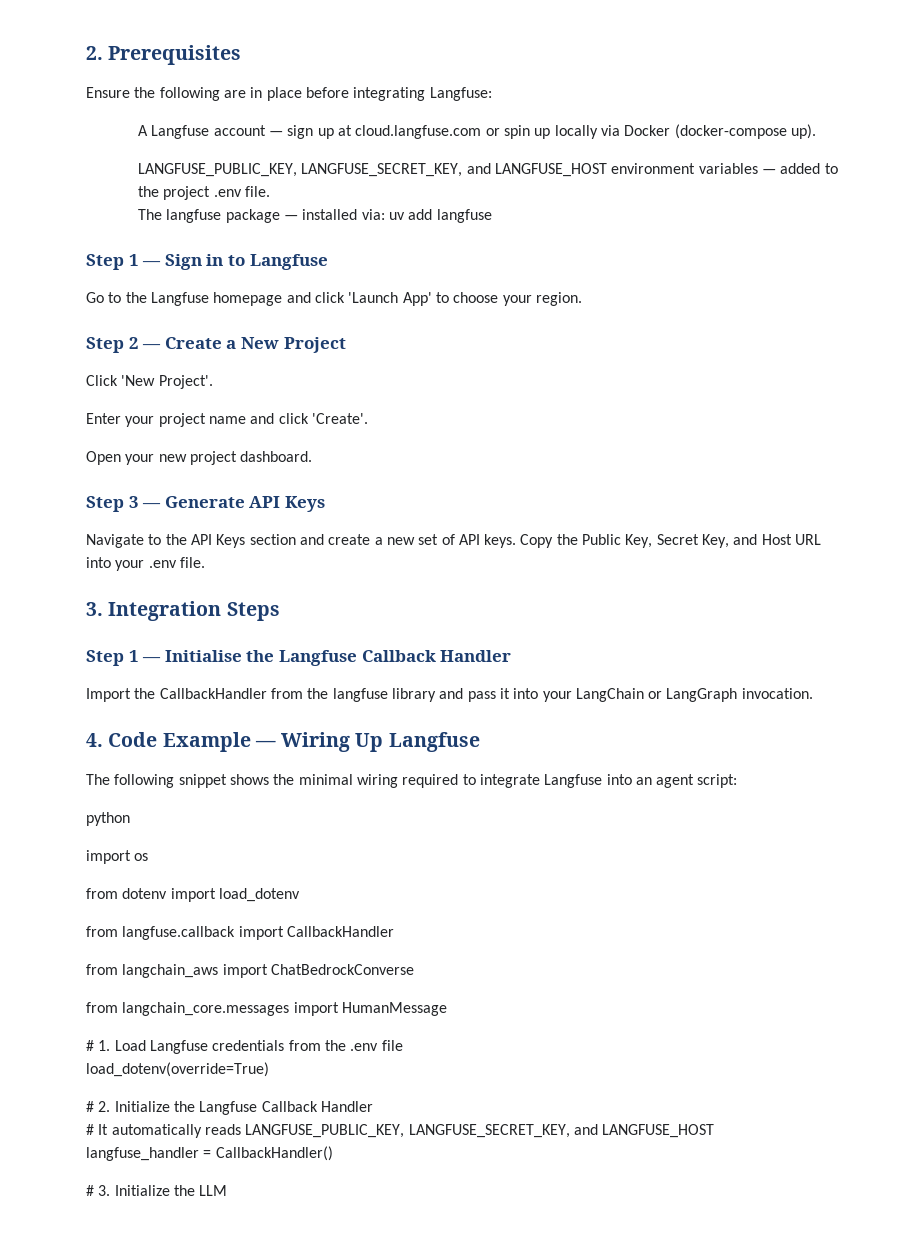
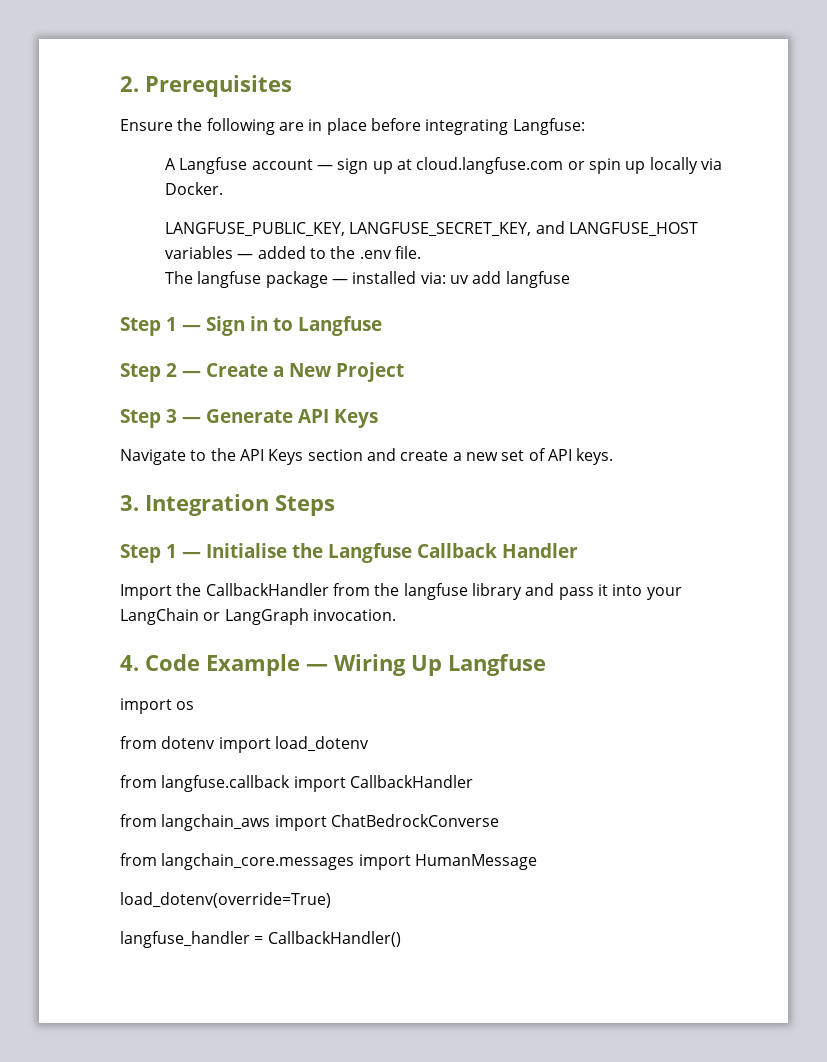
[624,124,816,139] [138,163,696,177] Docker (docker-compose up). // LANGFUSE_PUBLIC_KEY, LANGFUSE_SECRET_KEY, and LANGFUSE_HOST environment -> [165,182,224,195] [165,221,698,237] Docker. // LANGFUSE_PUBLIC_KEY, LANGFUSE_SECRET_KEY, and LANGFUSE_HOST
[163,186,211,200] project -> (356, 252) none
[86,292,582,306] // Go to the Langfuse homepage and click 'Launch App' to choose your region. -> (382, 326) none
[86,375,213,389] [86,413,368,427] [86,451,313,465] // Click 'New Project'. // Enter your project name and click 'Create'. // Open your new project dashboard. -> (404, 372) none
[520,534,822,548] [86,557,205,571] Copy the Public Key, Secret Key, and Host URL into your .env file. -> (614, 456) none
[86,774,738,788] [86,812,130,826] // The following snippet shows the minimal wiring required to integrate Langfuse into an agent script: // python -> (546, 665) none
[86,1040,403,1054] [86,1062,269,1077] [86,1101,373,1115] [86,1124,715,1138] [86,1146,333,1161] [86,1185,228,1196] # 1. Load Langfuse credentials from the .env file // load_dotenv(override=True) // # 2. Initialize the Langfuse Callback Handler // # It automatically reads LANGFUSE_PUBLIC_KEY, LANGFUSE_SECRET_KEY, and LANGFUSE_HOST // langfuse_handler = CallbackHandler() // # 3. Initialize the LLM -> [120,892,331,908] [120,931,401,948] load_dotenv(override=True) // langfuse_handler = CallbackHandler()

